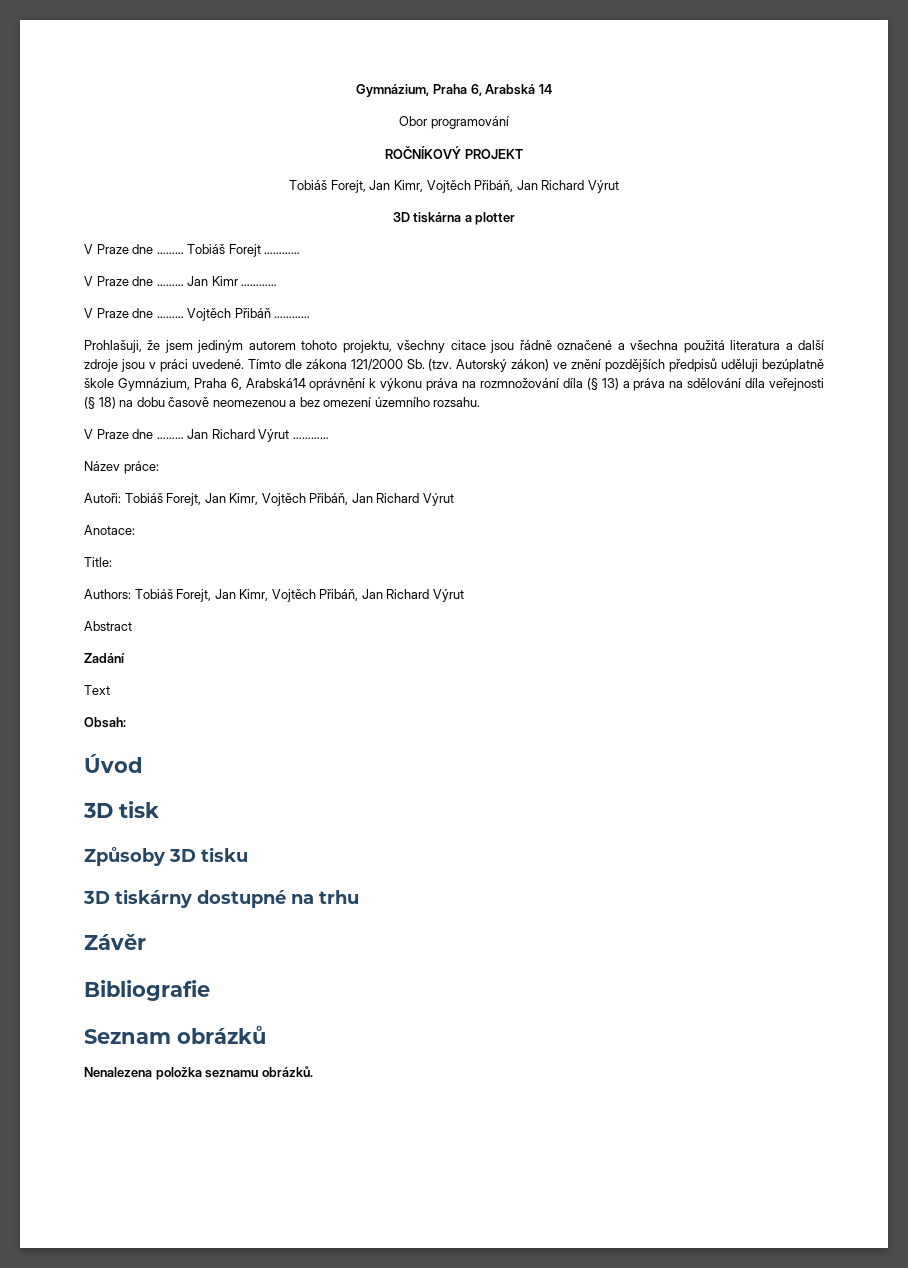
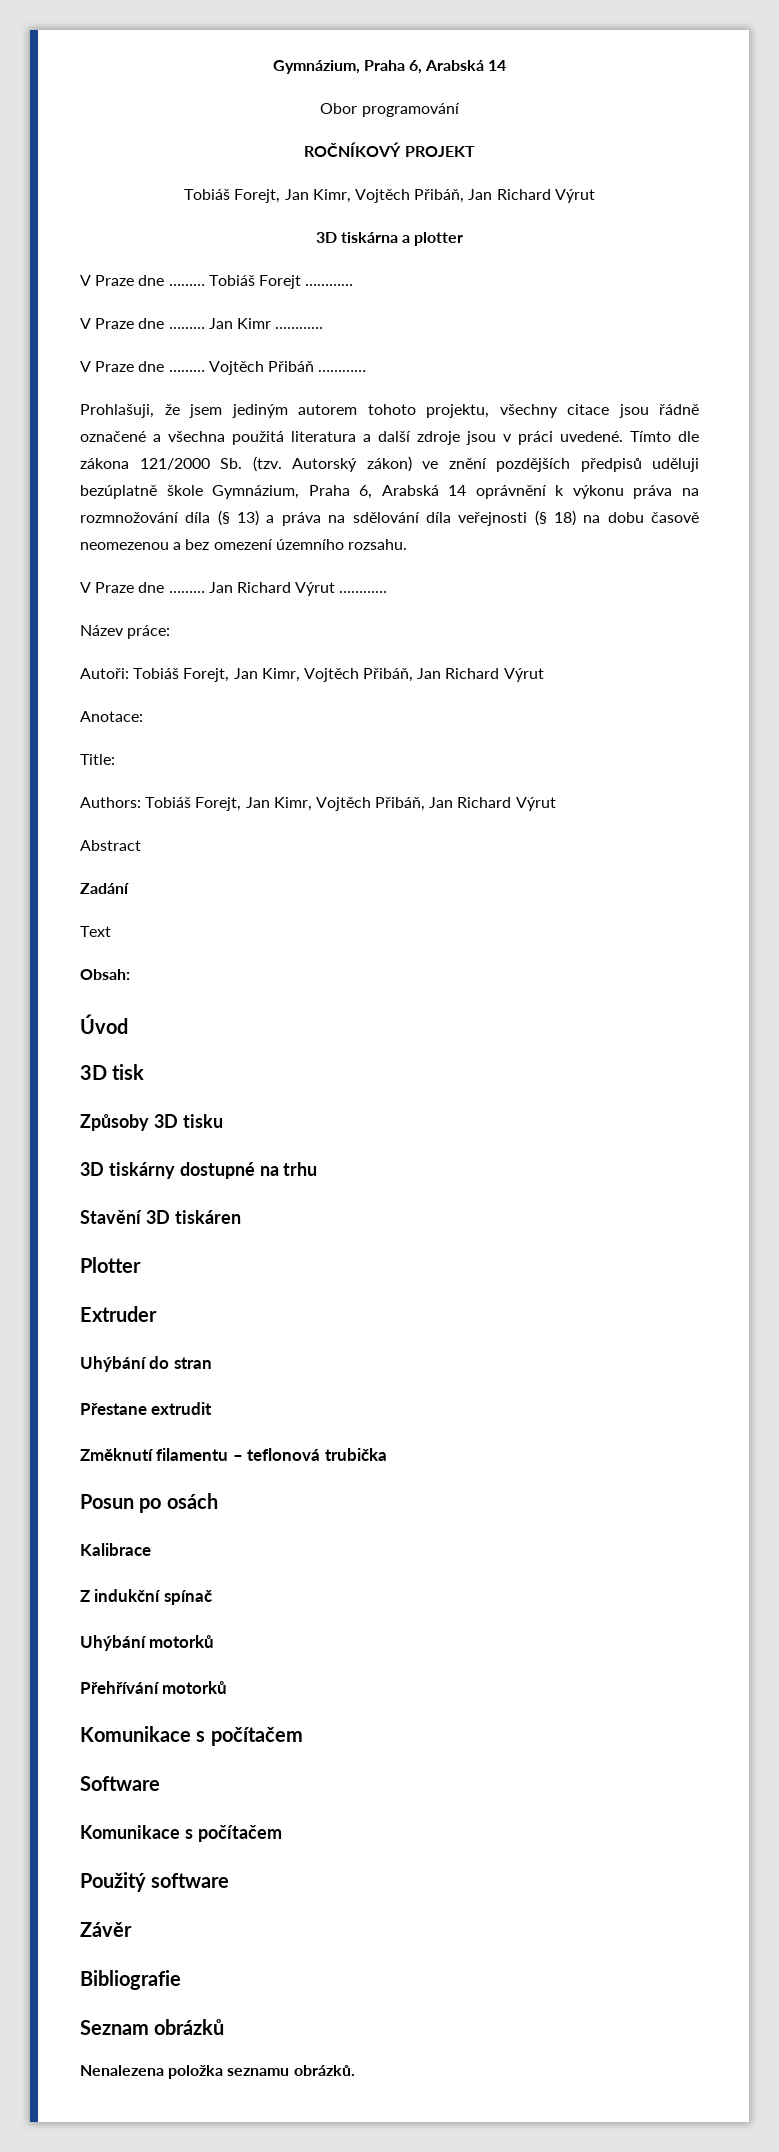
[245,378,306,388] Arabská14 -> [381,485,467,496] Arabská 14
(359, 897) none -> [80,1210,241,1224] [80,1257,141,1273] [80,1306,157,1322] [80,1356,212,1372] [80,1402,213,1415] [80,1448,387,1461] [80,1493,218,1513] [80,1543,151,1556] [80,1589,212,1605] [80,1635,215,1651] [80,1681,228,1694] [80,1726,303,1746] [80,1776,160,1791] [80,1825,282,1842] [80,1872,230,1892] // Stavění 3D tiskáren // Plotter // Extruder // Uhýbání do stran // Přestane extrudit // Změknutí filamentu – teflonová trubička // Posun po osách // Kalibrace // Z indukční spínač // Uhýbání motorků // Přehřívání motorků // Komunikace s počítačem // Software // Komunikace s počítačem // Použitý software

